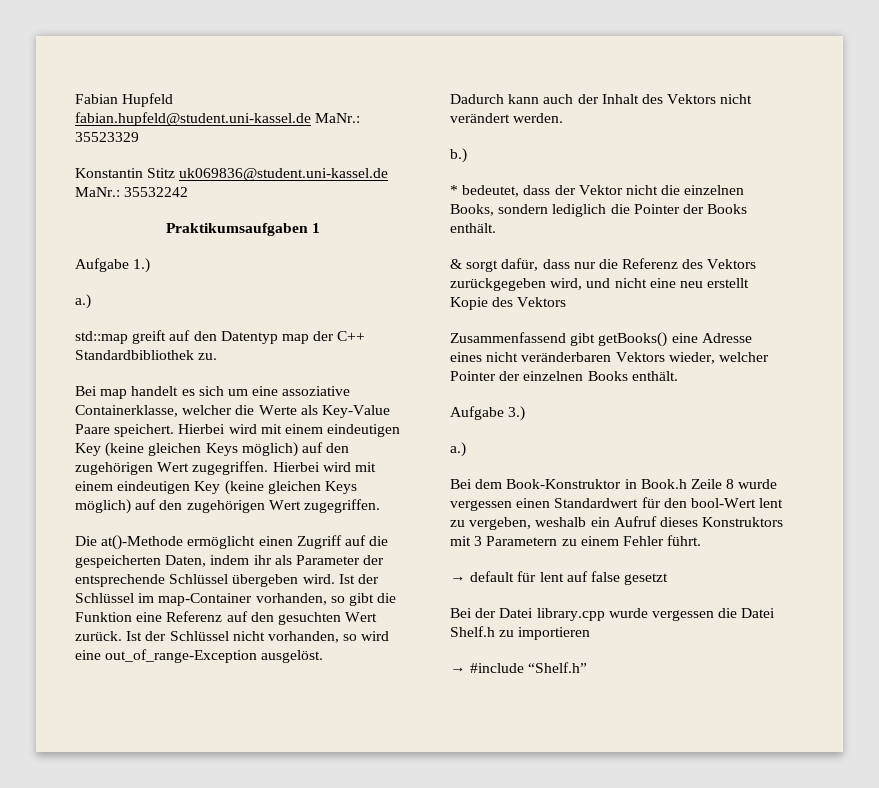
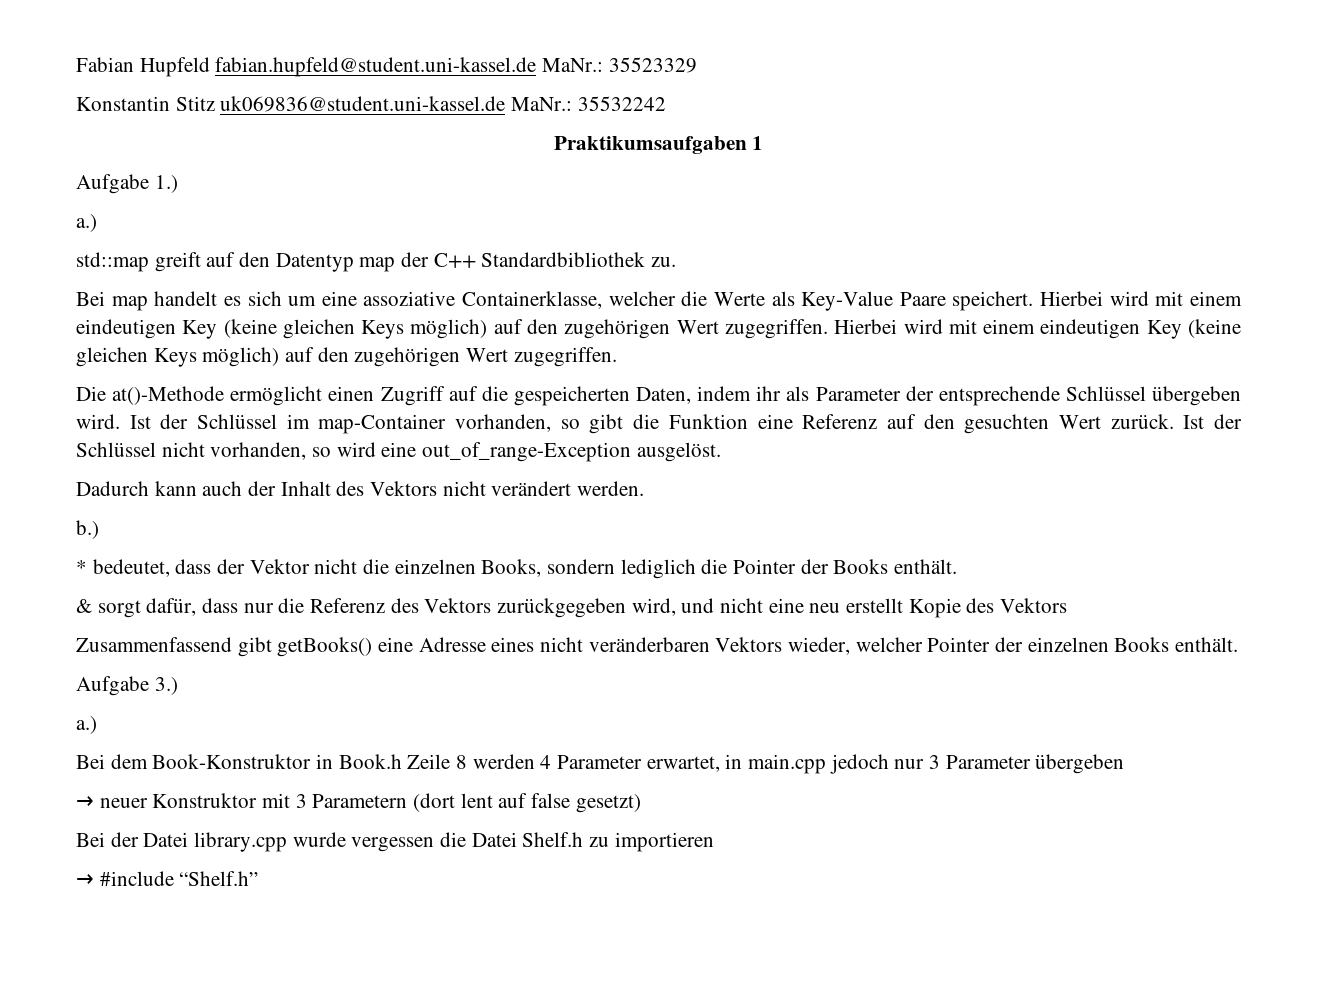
[738,479,778,489] [450,497,784,511] [450,516,784,530] [450,535,702,546] [450,571,537,582] wurde vergessen einen Standardwert für den bool-Wert lent zu vergeben, weshalb ein Aufruf dieses Konstruktors mit 3 Parametern zu einem Fehler führt. // → default für -> [472,754,1125,774] [76,793,456,812] werden 4 Parameter erwartet, in main.cpp jedoch nur 3 Parameter übergeben // → neuer Konstruktor mit 3 Parametern (dort
[624,573,669,585] gesetzt -> [575,794,641,813] gesetzt)

